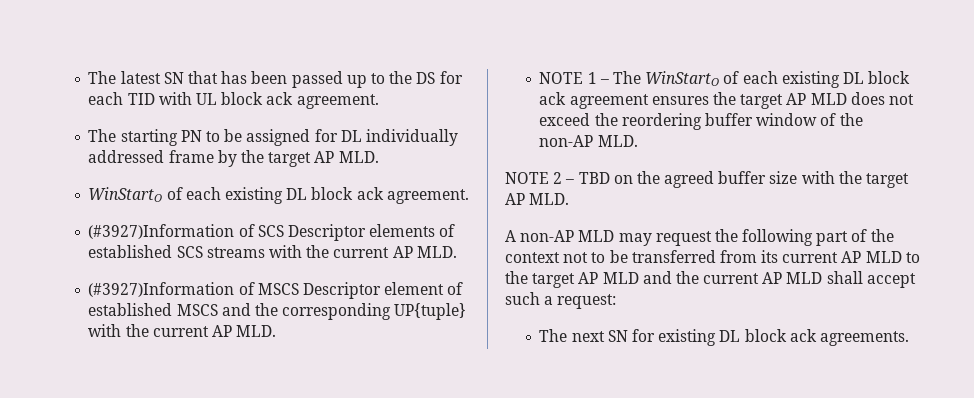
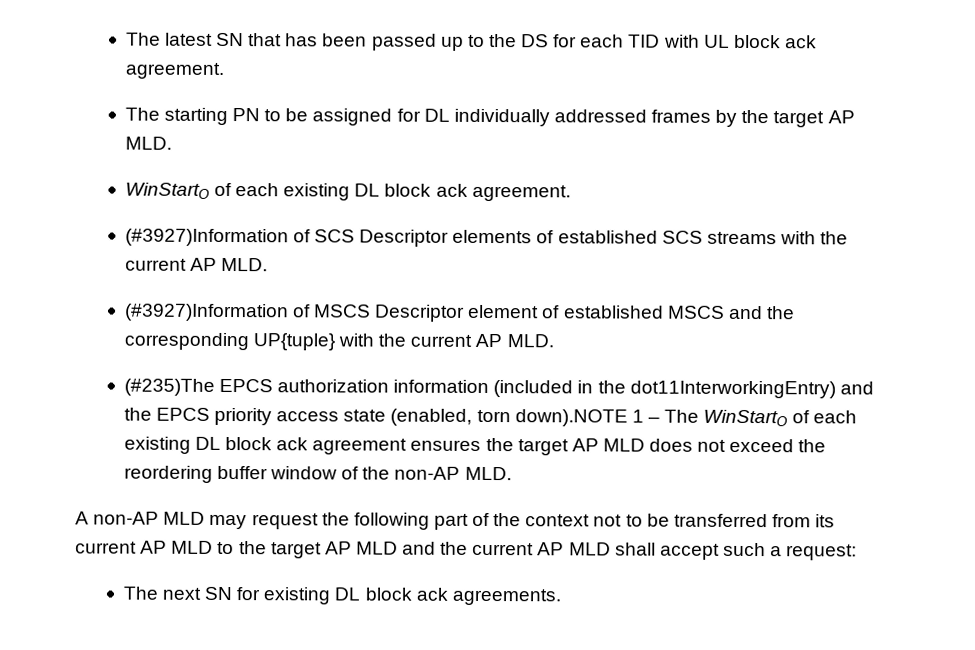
[168,150,214,163] frame -> [651,109,712,123] frames
[539,72,584,84] NOTE -> [123,378,874,399] [123,407,628,427] (#235)The EPCS authorization information (included in the dot11InterworkingEntry) and the EPCS priority access state (enabled, torn down).NOTE
[505,171,910,188] [505,193,570,205] // NOTE 2 – TBD on the agreed buffer size with the target AP MLD. -> (512, 473) none

